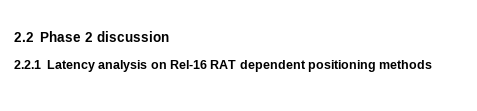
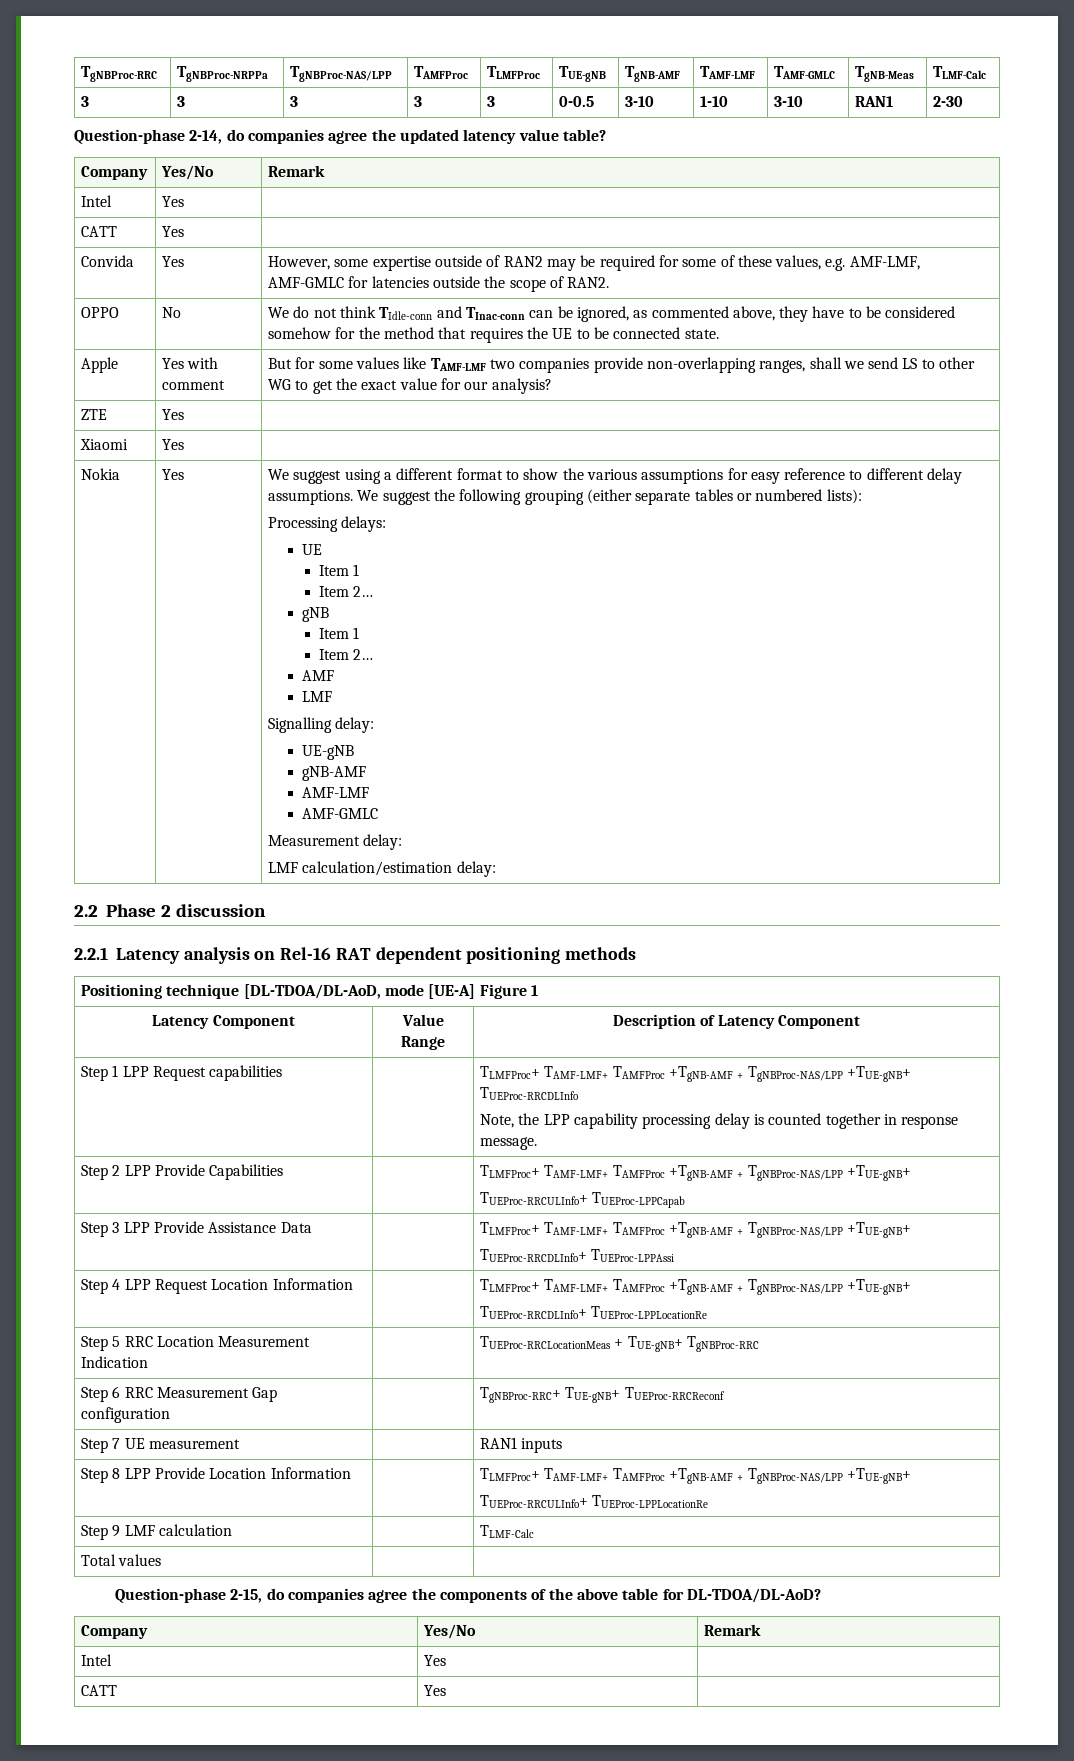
(14, 37) none -> [81,66,158,82] [177,66,269,82] [290,66,393,82] [414,66,469,79] [487,66,541,79] [559,66,607,82] [625,66,681,82] [700,66,756,79] [774,66,836,79] [855,66,915,82] [933,66,987,79] [81,96,90,107] [177,96,186,107] [290,96,299,107] [414,96,423,107] [487,96,496,107] [559,96,595,107] [625,96,655,107] [700,96,729,107] [774,96,804,107] [855,96,894,107] [933,96,964,107] [74,129,606,144] [81,166,149,180] [161,165,215,180] [268,165,326,177] [81,195,113,207] [162,196,185,207] [81,226,118,237] [162,226,185,237] [81,255,135,267] [162,256,185,267] [268,255,920,271] [268,276,610,292] [81,307,120,318] [162,307,182,318] [268,306,956,322] [268,327,719,343] [81,357,119,373] [162,357,219,369] [162,380,226,390] [268,357,976,373] [268,378,552,394] [81,409,108,420] [162,409,185,420] [80,439,129,450] [162,439,185,450] [81,468,121,480] [162,469,185,480] [268,468,963,484] [268,489,862,505] [268,516,387,532] [302,544,323,555] [318,564,360,576] [318,586,374,597] [302,607,330,622] [318,627,360,639] [318,649,374,660] [302,670,335,681] [302,691,333,702] [268,717,375,733] [302,745,355,760] [302,766,367,781] [302,787,370,798] [302,808,379,819] [268,834,403,850] [268,861,496,877] TgNBProc-RRC | TgNBProc-NRPPa | TgNBProc-NAS/LPP | TAMFProc | TLMFProc | TUE-gNB | TgNB-AMF | TAMF-LMF | TAMF-GMLC | TgNB-Meas | TLMF-Calc // 3 | 3 | 3 | 3 | 3 | 0-0.5 | 3-10 | 1-10 | 3-10 | RAN1 | 2-30 // Question-phase 2-14, do companies agree the updated latency value table? // Company | Yes/No | Remark // Intel | Yes | // CATT | Yes | // Convida | Yes | However, some expertise outside of RAN2 may be required for some of these values, e.g. AMF-LMF, AMF-GMLC for latencies outside the scope of RAN2. // OPPO | No | We do not think TIdle-conn and TInac-conn can be ignored, as commented above, they have to be considered somehow for the method that requires the UE to be connected state. // Apple | Yes with comment | But for some values like TAMF-LMF two companies provide non-overlapping ranges, shall we send LS to other WG to get the exact value for our analysis? // ZTE | Yes | // Xiaomi | Yes | // Nokia | Yes | We suggest using a different format to show the various assumptions for easy reference to different delay assumptions. We suggest the following grouping (either separate tables or numbered lists): // Processing delays: // UE // Item 1 // Item 2… // gNB // Item 1 // Item 2… // AMF // LMF // Signalling delay: // UE-gNB // gNB-AMF // AMF-LMF // AMF-GMLC // Measurement delay: // LMF calculation/estimation delay: //
(433, 64) none -> [81,984,538,999] [152,1015,295,1029] [401,1014,444,1026] [401,1036,445,1050] [613,1014,860,1029] [81,1065,283,1081] [480,1066,911,1082] [480,1087,579,1100] [480,1113,959,1129] [480,1137,538,1150] [81,1164,284,1180] [480,1165,911,1181] [480,1192,686,1208] [81,1221,312,1237] [480,1222,911,1238] [480,1249,675,1262] [81,1278,353,1294] [480,1279,911,1295] [480,1306,708,1319] [81,1336,311,1351] [81,1356,149,1368] [480,1336,759,1352] [81,1386,278,1402] [81,1407,171,1423] [480,1387,725,1403] [81,1438,240,1453] [480,1437,563,1453] [81,1467,351,1483] [480,1468,911,1484] [480,1495,709,1508] [81,1524,232,1540] [480,1525,535,1538] [81,1554,162,1566] [114,1588,821,1603] [81,1625,149,1639] [423,1624,477,1639] [704,1624,762,1636] [81,1654,113,1666] [424,1655,447,1666] [81,1685,118,1696] [424,1685,447,1696] // Positioning technique [DL-TDOA/DL-AoD, mode [UE-A] Figure 1 // Latency Component | Value Range | Description of Latency Component // Step 1 LPP Request capabilities | | TLMFProc+ TAMF-LMF+ TAMFProc +TgNB-AMF + TgNBProc-NAS/LPP +TUE-gNB+ TUEProc-RRCDLInfo // Note, the LPP capability processing delay is counted together in response message. // Step 2 LPP Provide Capabilities | | TLMFProc+ TAMF-LMF+ TAMFProc +TgNB-AMF + TgNBProc-NAS/LPP +TUE-gNB+ // TUEProc-RRCULInfo+ TUEProc-LPPCapab // Step 3 LPP Provide Assistance Data | | TLMFProc+ TAMF-LMF+ TAMFProc +TgNB-AMF + TgNBProc-NAS/LPP +TUE-gNB+ // TUEProc-RRCDLInfo+ TUEProc-LPPAssi // Step 4 LPP Request Location Information | | TLMFProc+ TAMF-LMF+ TAMFProc +TgNB-AMF + TgNBProc-NAS/LPP +TUE-gNB+ // TUEProc-RRCDLInfo+ TUEProc-LPPLocationRe // Step 5 RRC Location Measurement Indication | | TUEProc-RRCLocationMeas + TUE-gNB+ TgNBProc-RRC // Step 6 RRC Measurement Gap configuration | | TgNBProc-RRC+ TUE-gNB+ TUEProc-RRCReconf // Step 7 UE measurement | | RAN1 inputs // Step 8 LPP Provide Location Information | | TLMFProc+ TAMF-LMF+ TAMFProc +TgNB-AMF + TgNBProc-NAS/LPP +TUE-gNB+ // TUEProc-RRCULInfo+ TUEProc-LPPLocationRe // Step 9 LMF calculation | | TLMF-Calc // Total values | | // Question-phase 2-15, do companies agree the components of the above table for DL-TDOA/DL-AoD? // Company | Yes/No | Remark // Intel | Yes | // CATT | Yes |

